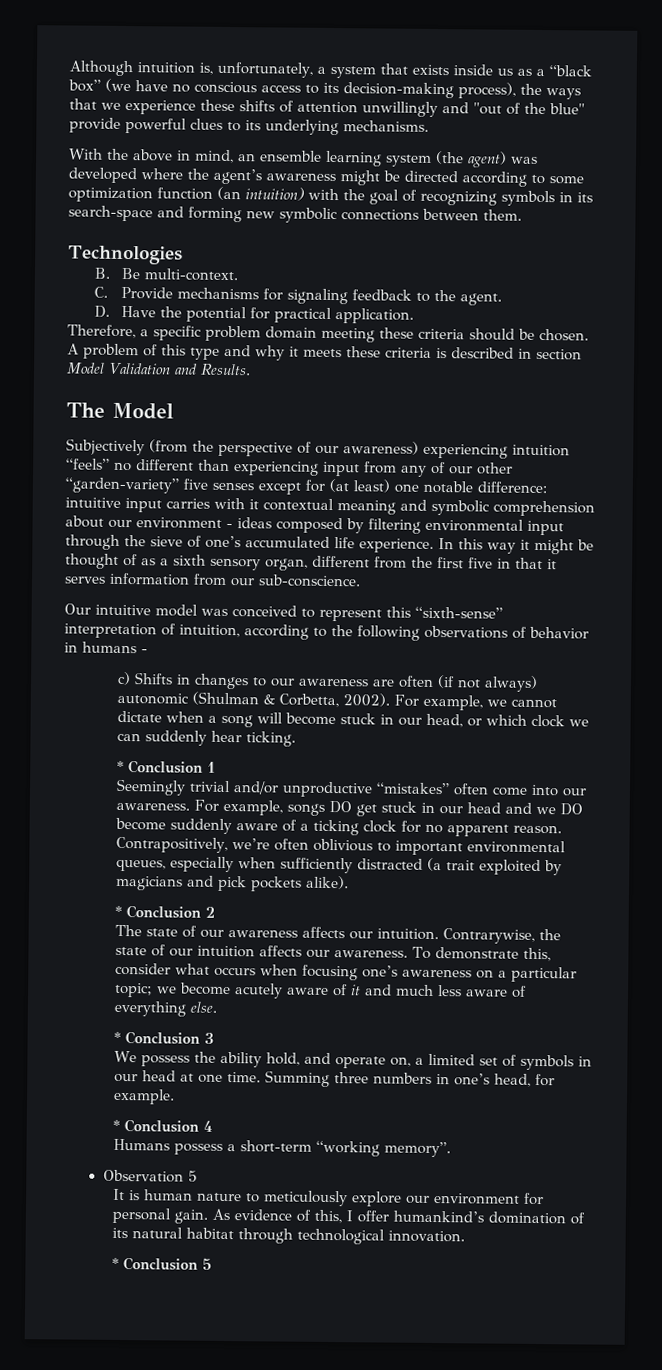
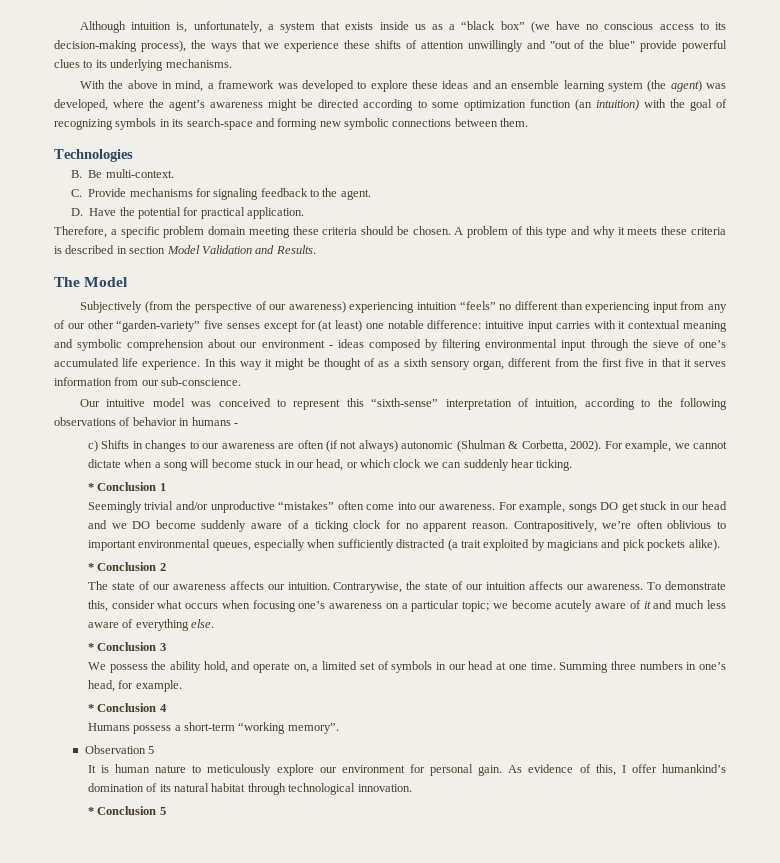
(234, 156) none -> [207,80,492,92] a framework was developed to explore these ideas and
[68,167,137,184] developed -> [54,99,108,111] developed,

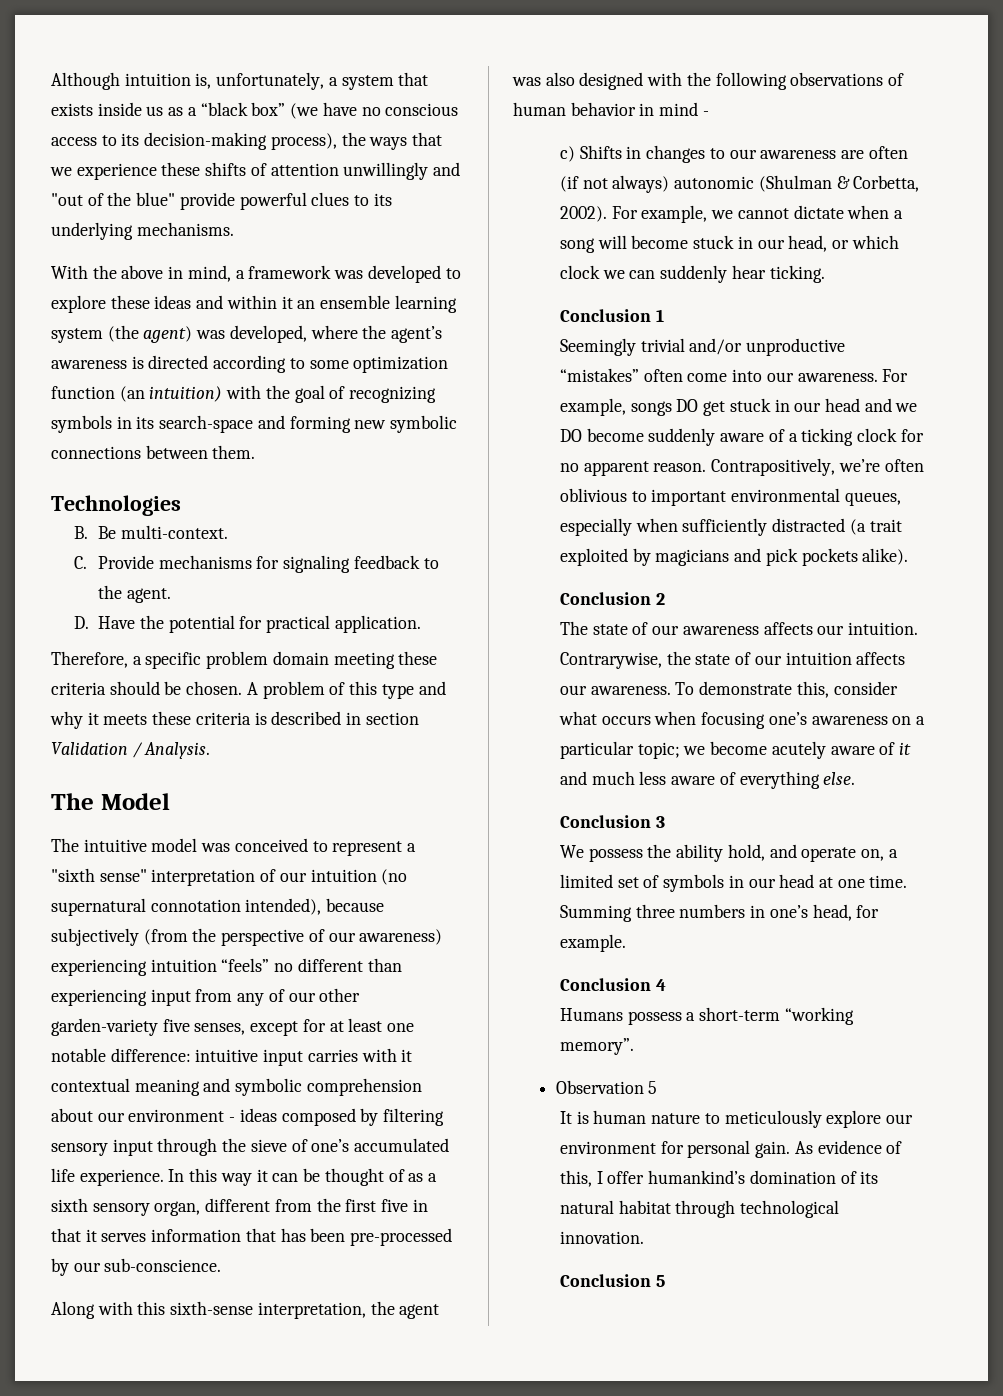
(492, 84) none -> [226,295,293,309] within it
[268,99,314,111] might be -> [131,356,144,369] is
[166,245,316,254] [54,277,129,287] [80,301,143,313] Model Validation and Results. // The Model // Subjectively -> [51,742,211,759] [51,793,170,810] [51,838,417,856] [51,868,408,886] [51,898,385,916] [51,928,139,946] Validation / Analysis. // The Model // The intuitive model was conceived to represent a "sixth sense" interpretation of our intuition (no supernatural connotation intended), because subjectively
[116,320,363,332] “garden-variety” five senses except for (at least) -> [51,1018,383,1036] garden-variety five senses, except for at least
[485,339,558,348] environmental -> [51,1143,108,1156] sensory
[275,358,305,370] might -> [272,1173,299,1182] can
[114,377,242,386] [80,398,651,410] from our sub-conscience. // Our intuitive model was conceived to represent this “sixth-sense” interpretation of intuition, according to -> [245,1228,453,1246] [51,1258,222,1276] [51,1301,440,1319] [512,72,683,90] that has been pre-processed by our sub-conscience. // Along with this sixth-sense interpretation, the agent was also designed with
(131, 421) none -> [513,102,566,116] human
[191,417,231,426] humans -> [659,102,699,116] mind
[87,483,94,491] * -> (825, 274) none
[87,563,94,571] * -> (909, 556) none
[87,643,94,651] * -> (856, 778) none
[87,704,94,712] * -> (626, 943) none
[87,807,94,815] * -> (644, 1237) none

